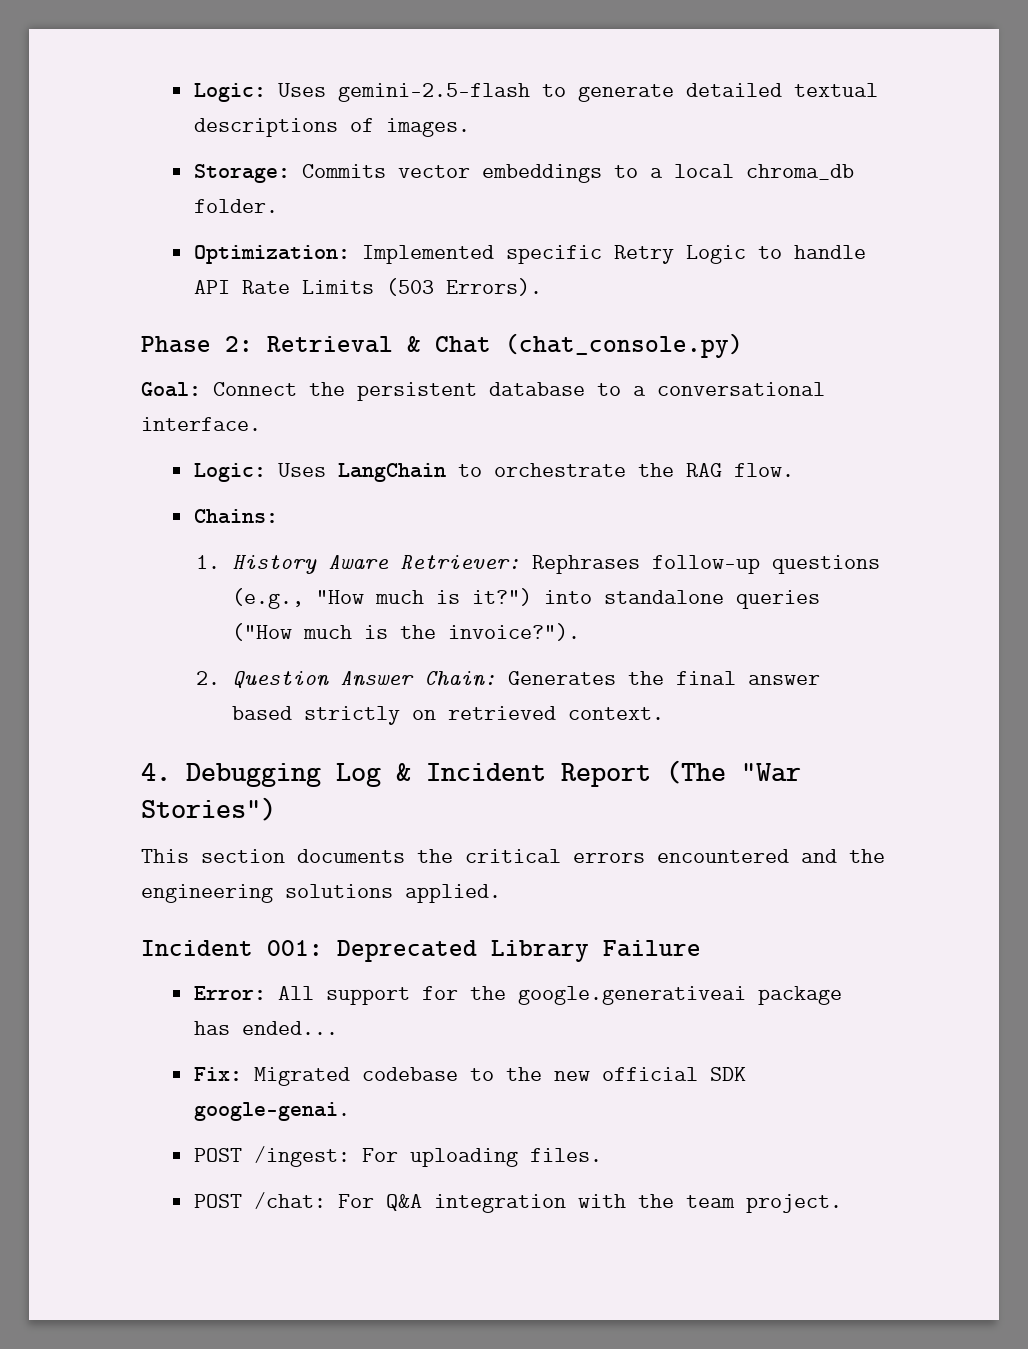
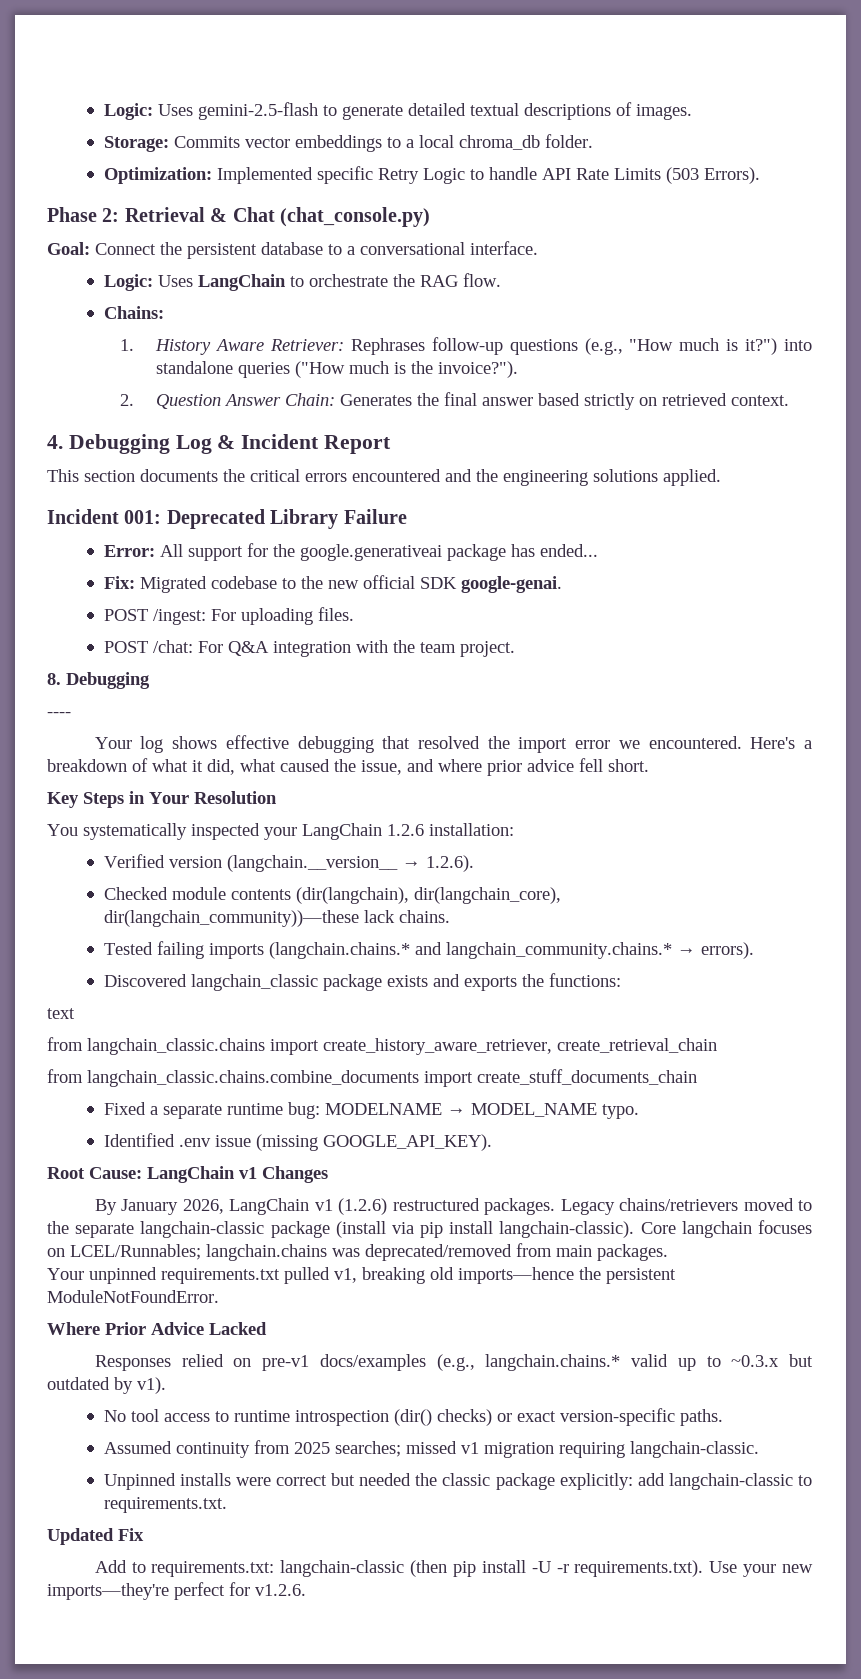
[666,760,801,784] [141,797,276,821] (The "War Stories") -> (392, 444) none
(842, 1203) none -> [47,672,150,689] [47,712,71,717] [94,735,812,753] [47,758,649,776] [47,791,277,808] [47,823,514,840] [103,854,474,872] [103,887,561,904] [103,910,450,927] [103,941,754,959] [103,973,621,991] [47,1008,75,1019] [47,1037,717,1055] [47,1069,697,1087] [103,1102,639,1119] [103,1133,492,1151] [47,1166,328,1183] [94,1198,812,1215] [47,1220,812,1238] [47,1243,668,1261] [47,1267,676,1284] [47,1290,219,1303] [47,1322,267,1335] [94,1354,813,1371] [47,1377,166,1394] [103,1408,723,1426] [103,1440,759,1458] [103,1473,812,1490] [103,1497,227,1513] [47,1528,144,1545] [94,1560,814,1577] [47,1582,306,1600] // 8. Debugging // ---- // Your log shows effective debugging that resolved the import error we encountered. Here's a breakdown of what it did, what caused the issue, and where prior advice fell short. // Key Steps in Your Resolution // You systematically inspected your LangChain 1.2.6 installation: // Verified version (langchain.__version__ → 1.2.6). // Checked module contents (dir(langchain), dir(langchain_core), dir(langchain_community))—these lack chains. // Tested failing imports (langchain.chains.* and langchain_community.chains.* → errors). // Discovered langchain_classic package exists and exports the functions: // text // from langchain_classic.chains import create_history_aware_retriever, create_retrieval_chain // from langchain_classic.chains.combine_documents import create_stuff_documents_chain // Fixed a separate runtime bug: MODELNAME → MODEL_NAME typo. // Identified .env issue (missing GOOGLE_API_KEY). // Root Cause: LangChain v1 Changes // By January 2026, LangChain v1 (1.2.6) restructured packages. Legacy chains/retrievers moved to the separate langchain-classic package (install via pip install langchain-classic). Core langchain focuses on LCEL/Runnables; langchain.chains was deprecated/removed from main packages. // Your unpinned requirements.txt pulled v1, breaking old imports—hence the persistent ModuleNotFoundError. // Where Prior Advice Lacked // Responses relied on pre-v1 docs/examples (e.g., langchain.chains.* valid up to ~0.3.x but outdated by v1). // No tool access to runtime introspection (dir() checks) or exact version-specific paths. // Assumed continuity from 2025 searches; missed v1 migration requiring langchain-classic. // Unpinned installs were correct but needed the classic package explicitly: add langchain-classic to requirements.txt. // Updated Fix // Add to requirements.txt: langchain-classic (then pip install -U -r requirements.txt). Use your new imports—they're perfect for v1.2.6.

